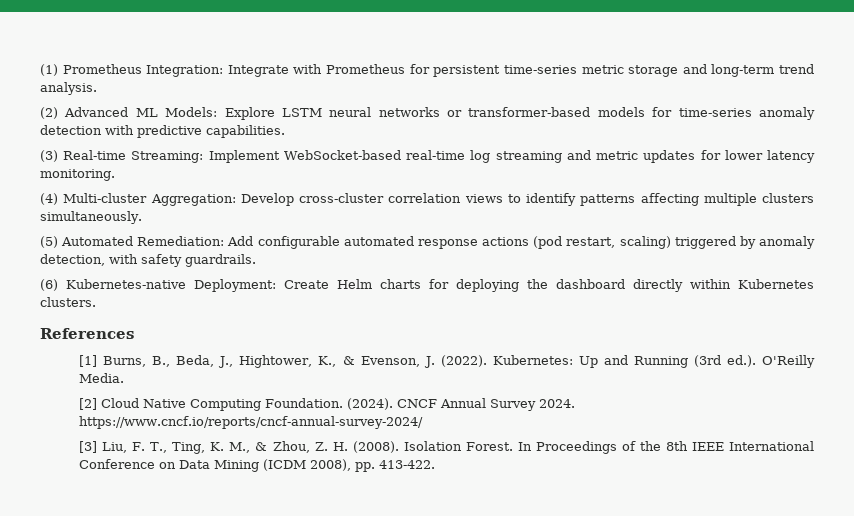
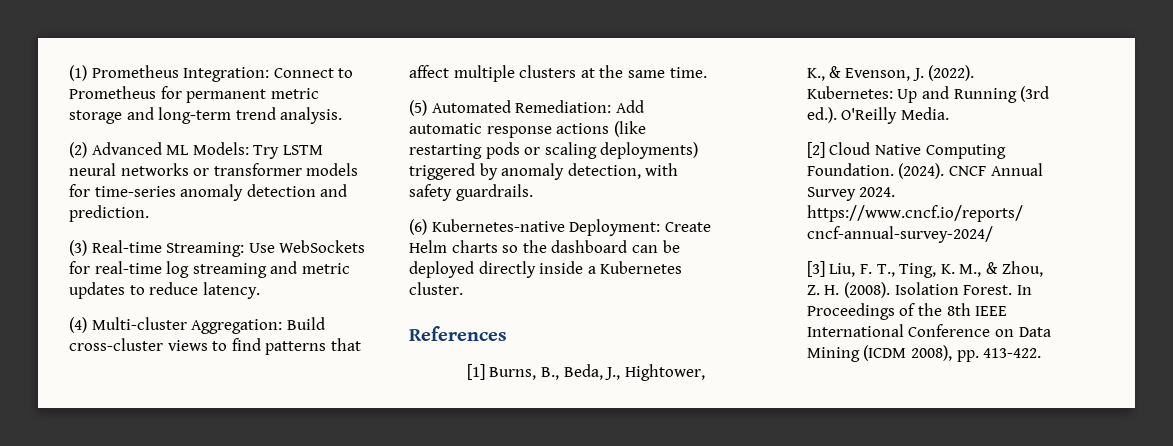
[227,64,577,77] Integrate with Prometheus for persistent time-series -> [273,68,354,78] [69,86,267,103] Connect to Prometheus for permanent
[224,107,275,120] Explore -> [253,145,280,159] Try
[468,107,591,117] transformer-based -> [213,163,302,176] transformer
[105,125,285,138] with predictive capabilities. -> [320,184,348,197] [69,205,149,222] and prediction.
[208,150,401,163] Implement WebSocket-based -> [248,240,366,253] [69,261,90,274] Use WebSockets for
[700,150,816,163] [40,169,115,181] for lower latency monitoring. -> [129,282,260,299] to reduce latency.
[240,193,814,206] [40,211,142,224] [40,236,671,249] Develop cross-cluster correlation views to identify patterns affecting multiple clusters simultaneously. // (5) Automated Remediation: Add configurable automated response actions (pod restart, scaling) -> [286,317,325,330] [69,338,361,355] [409,65,707,82] [409,100,644,116] [409,121,646,138] [409,142,699,159] Build cross-cluster views to find patterns that affect multiple clusters at the same time. // (5) Automated Remediation: Add automatic response actions (like restarting pods or scaling deployments)
[429,279,814,292] [40,297,96,307] for deploying the dashboard directly within Kubernetes clusters. -> [502,240,680,253] [409,261,683,278] [409,282,463,295] so the dashboard can be deployed directly inside a Kubernetes cluster.

